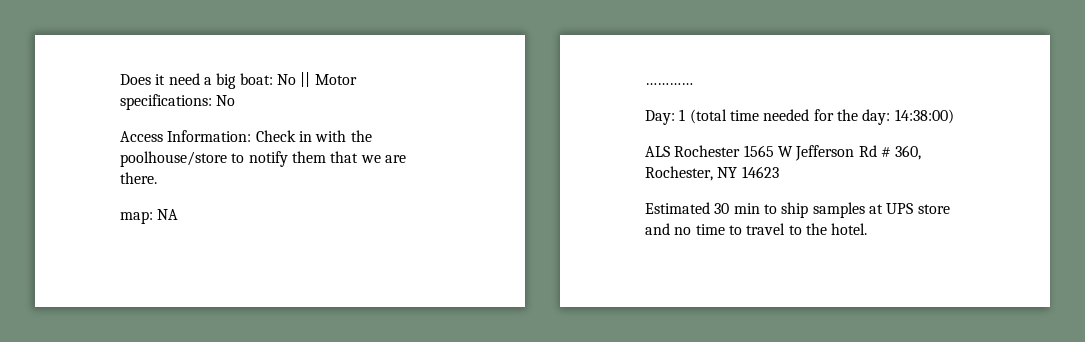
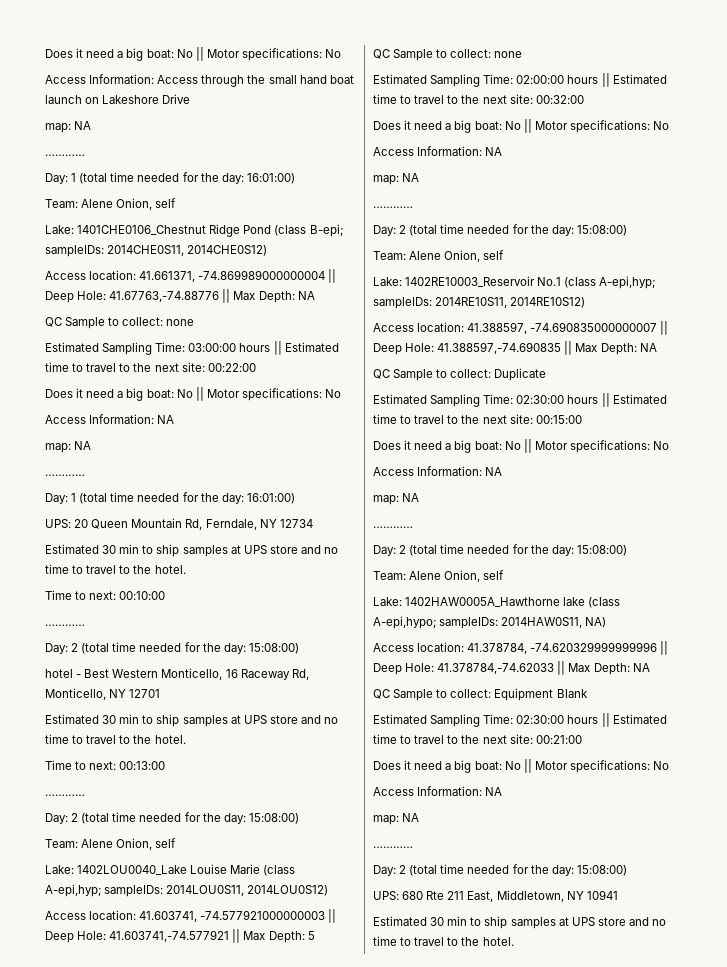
[255,130,372,142] [120,151,406,167] [120,172,157,184] Check in with the poolhouse/store to notify them that we are there. -> [157,75,354,87] [45,94,191,104] Access through the small hand boat launch on Lakeshore Drive
[894,109,954,124] [645,145,922,161] [645,166,779,181] 14:38:00) // ALS Rochester 1565 W Jefferson Rd # 360, Rochester, NY 14623 -> [246,173,295,184] [45,198,177,210] [45,224,343,237] [45,245,268,257] [45,269,337,283] [45,289,315,303] [45,317,195,329] [45,341,339,355] [45,362,256,372] [45,387,342,401] [45,414,175,424] [45,441,92,453] [45,474,85,476] [45,492,295,504] [45,518,313,530] 16:01:00) // Team: Alene Onion, self // Lake: 1401CHE0106_Chestnut Ridge Pond (class B-epi; sampleIDs: 2014CHE0S11, 2014CHE0S12) // Access location: 41.661371, -74.869989000000004 || Deep Hole: 41.67763,-74.88776 || Max Depth: NA // QC Sample to collect: none // Estimated Sampling Time: 03:00:00 hours || Estimated time to travel to the next site: 00:22:00 // Does it need a big boat: No || Motor specifications: No // Access Information: NA // map: NA // ………… // Day: 1 (total time needed for the day: 16:01:00) // UPS: 20 Queen Mountain Rd, Ferndale, NY 12734
(868, 229) none -> [45,590,166,600] [45,624,85,626] [45,642,299,654] [45,668,309,680] [45,688,161,700] [45,714,339,727] [45,734,186,744] [45,760,166,770] [45,794,85,796] [45,812,299,824] [45,838,177,850] [45,864,296,876] [45,884,329,897] [45,909,337,923] [45,929,315,943] [373,49,523,61] [373,73,667,87] [373,94,584,104] [373,119,670,133] [373,146,503,156] [373,173,420,185] [373,206,413,208] [373,224,627,236] [373,250,505,262] [373,276,656,289] [373,297,586,309] [373,321,669,335] [373,341,657,355] [373,368,547,381] [373,393,667,407] [373,414,582,424] [373,439,670,453] [373,466,503,476] [373,493,420,505] [373,526,413,528] [373,544,627,556] [373,570,505,582] [373,597,621,608] [373,616,607,629] [373,641,669,655] [373,661,650,675] [373,688,588,701] [373,713,667,727] [373,734,582,744] [373,759,670,773] [373,786,503,796] [373,813,420,825] [373,846,413,848] [373,864,627,876] [373,890,618,902] [373,916,667,929] [373,936,514,946] // Time to next: 00:10:00 // ………… // Day: 2 (total time needed for the day: 15:08:00) // hotel - Best Western Monticello, 16 Raceway Rd, Monticello, NY 12701 // Estimated 30 min to ship samples at UPS store and no time to travel to the hotel. // Time to next: 00:13:00 // ………… // Day: 2 (total time needed for the day: 15:08:00) // Team: Alene Onion, self // Lake: 1402LOU0040_Lake Louise Marie (class A-epi,hyp; sampleIDs: 2014LOU0S11, 2014LOU0S12) // Access location: 41.603741, -74.577921000000003 || Deep Hole: 41.603741,-74.577921 || Max Depth: 5 // QC Sample to collect: none // Estimated Sampling Time: 02:00:00 hours || Estimated time to travel to the next site: 00:32:00 // Does it need a big boat: No || Motor specifications: No // Access Information: NA // map: NA // ………… // Day: 2 (total time needed for the day: 15:08:00) // Team: Alene Onion, self // Lake: 1402RE10003_Reservoir No.1 (class A-epi,hyp; sampleIDs: 2014RE10S11, 2014RE10S12) // Access location: 41.388597, -74.690835000000007 || Deep Hole: 41.388597,-74.690835 || Max Depth: NA // QC Sample to collect: Duplicate // Estimated Sampling Time: 02:30:00 hours || Estimated time to travel to the next site: 00:15:00 // Does it need a big boat: No || Motor specifications: No // Access Information: NA // map: NA // ………… // Day: 2 (total time needed for the day: 15:08:00) // Team: Alene Onion, self // Lake: 1402HAW0005A_Hawthorne lake (class A-epi,hypo; sampleIDs: 2014HAW0S11, NA) // Access location: 41.378784, -74.620329999999996 || Deep Hole: 41.378784,-74.62033 || Max Depth: NA // QC Sample to collect: Equipment Blank // Estimated Sampling Time: 02:30:00 hours || Estimated time to travel to the next site: 00:21:00 // Does it need a big boat: No || Motor specifications: No // Access Information: NA // map: NA // ………… // Day: 2 (total time needed for the day: 15:08:00) // UPS: 680 Rte 211 East, Middletown, NY 10941 // Estimated 30 min to ship samples at UPS store and no time to travel to the hotel.

